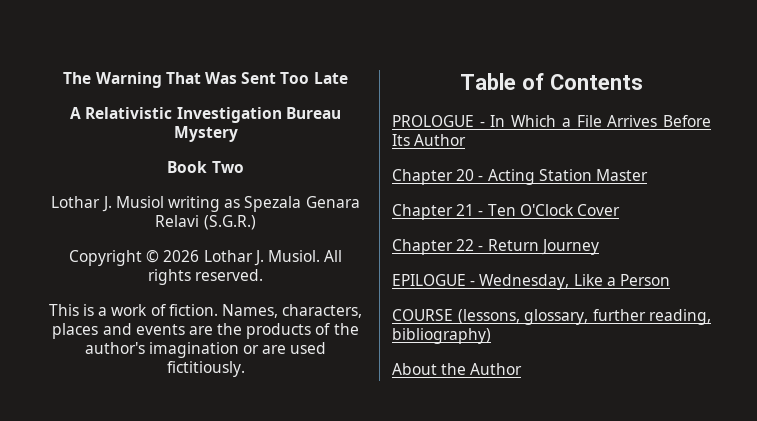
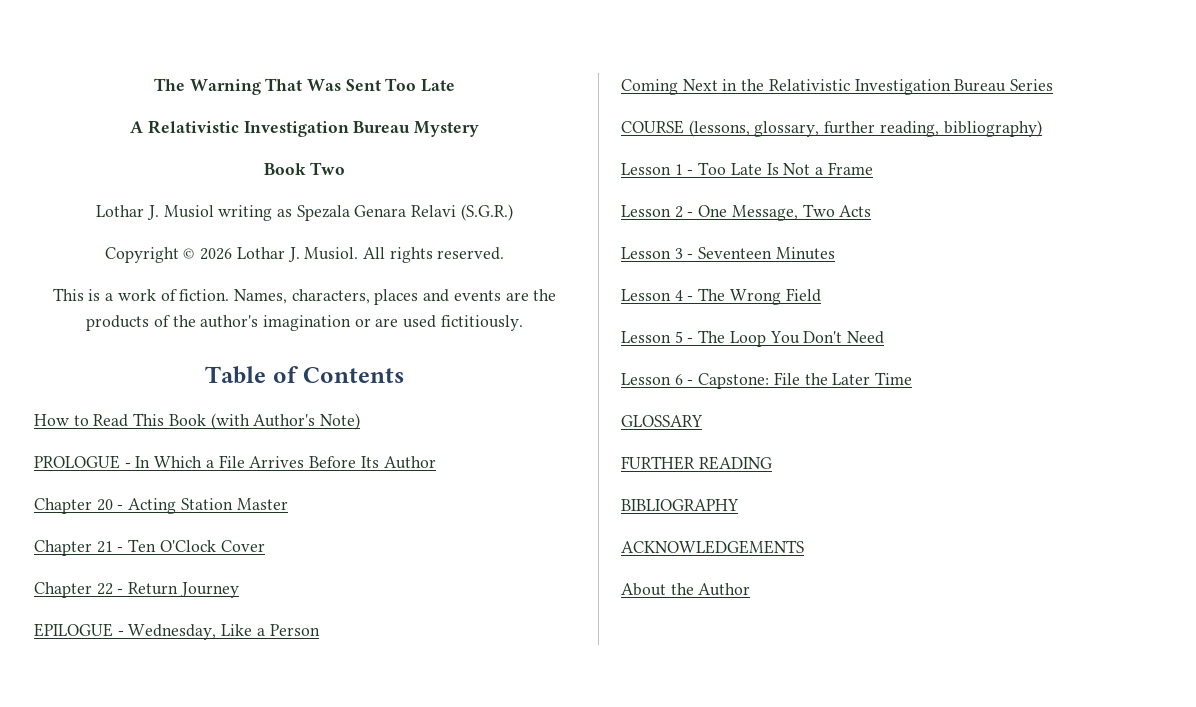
(643, 82) none -> [34,413,361,430] // How to Read This Book (with Author's Note)
(670, 280) none -> [621,79,1054,95] // Coming Next in the Relativistic Investigation Bureau Series
(491, 336) none -> [621,162,873,175] [621,204,872,221] [621,247,835,260] [621,288,821,305] [621,330,885,347] [621,372,913,389] [621,415,703,427] [621,456,772,470] [621,499,739,511] [621,540,804,554] // Lesson 1 - Too Late Is Not a Frame // Lesson 2 - One Message, Two Acts // Lesson 3 - Seventeen Minutes // Lesson 4 - The Wrong Field // Lesson 5 - The Loop You Don't Need // Lesson 6 - Capstone: File the Later Time // GLOSSARY // FURTHER READING // BIBLIOGRAPHY // ACKNOWLEDGEMENTS

